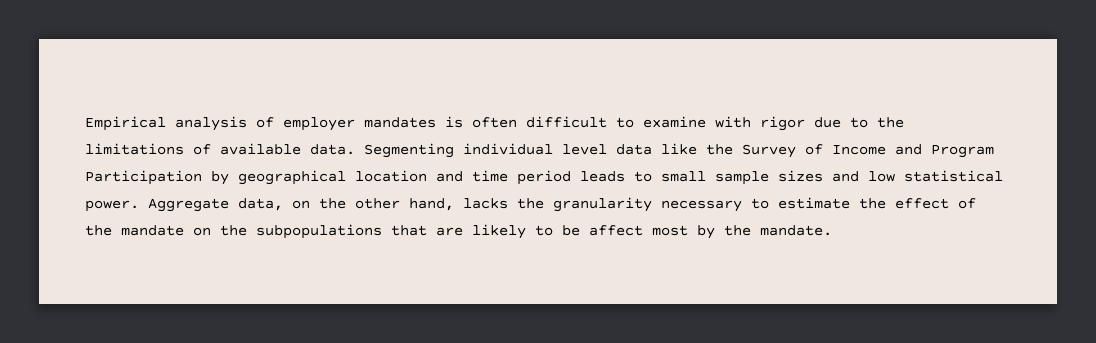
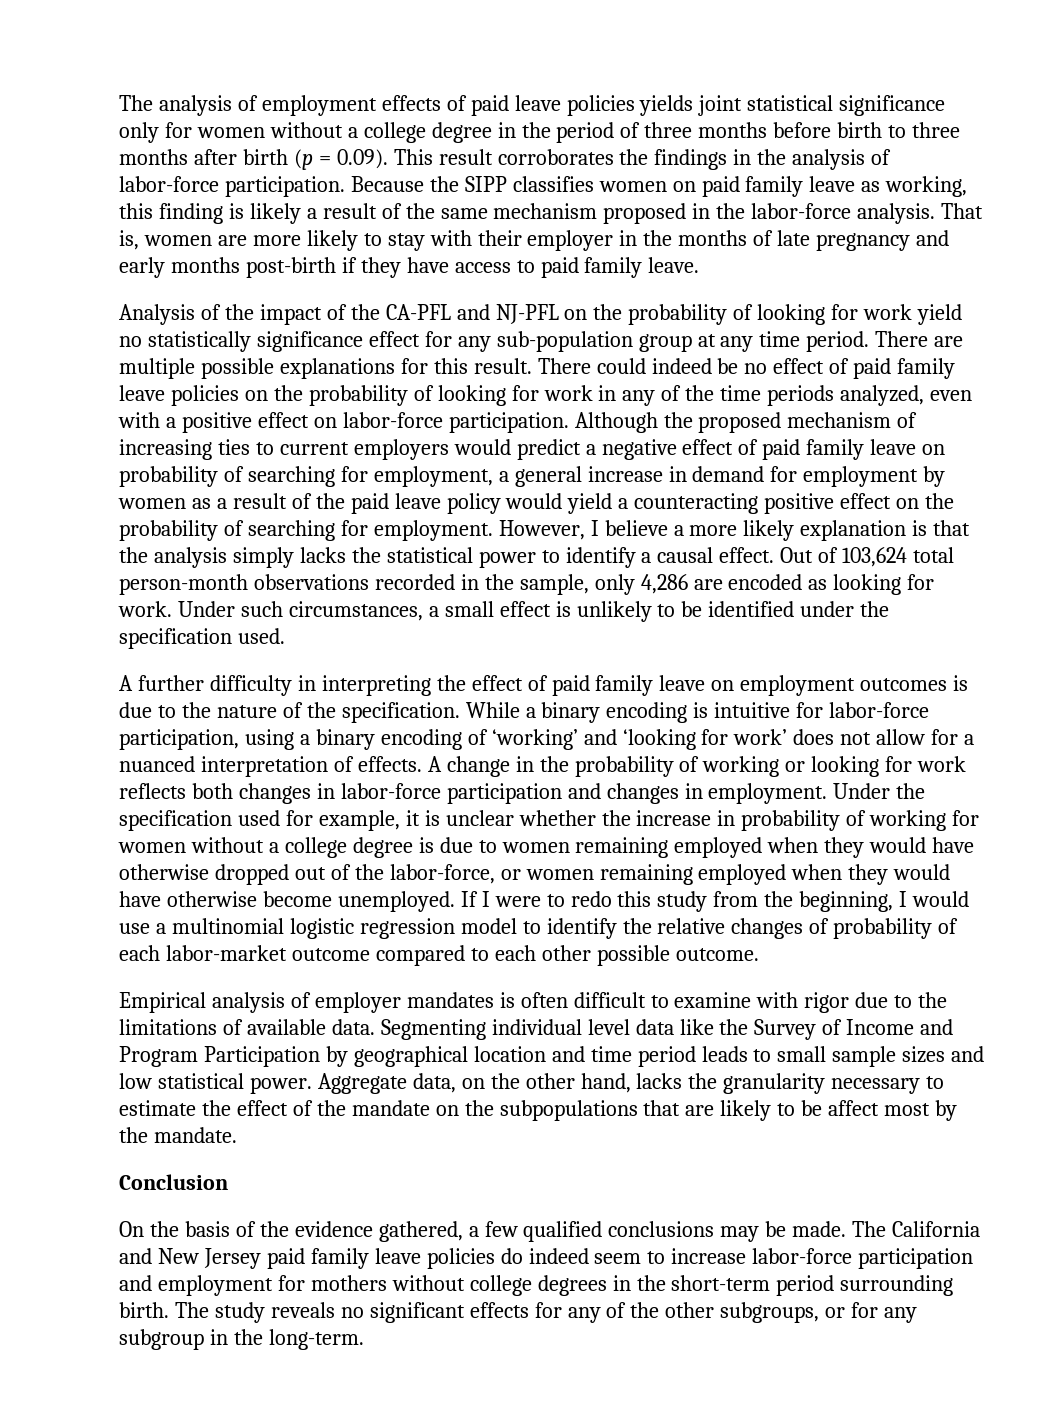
(85, 123) none -> [119,95,946,116] [119,122,961,143] [119,149,892,170] [119,176,968,197] [119,203,984,224] [119,230,950,251] [119,257,700,278] [119,304,963,325] [119,331,964,352] [119,358,956,379] [119,385,973,406] [118,412,918,433] [119,439,946,460] [119,466,946,487] [118,493,955,514] [119,520,971,541] [119,547,955,568] [119,574,935,595] [118,601,890,622] [119,628,285,649] [119,675,969,696] [119,702,930,723] [119,729,975,750] [119,756,967,777] [119,783,926,804] [119,810,980,831] [118,837,975,858] [119,864,951,885] [119,891,970,912] [119,918,959,939] [119,945,759,966] The analysis of employment effects of paid leave policies yields joint statistical significance only for women without a college degree in the period of three months before birth to three months after birth (p = 0.09). This result corroborates the findings in the analysis of labor-force participation. Because the SIPP classifies women on paid family leave as working, this finding is likely a result of the same mechanism proposed in the labor-force analysis. That is, women are more likely to stay with their employer in the months of late pregnancy and early months post-birth if they have access to paid family leave. // Analysis of the impact of the CA-PFL and NJ-PFL on the probability of looking for work yield no statistically significance effect for any sub-population group at any time period. There are multiple possible explanations for this result. There could indeed be no effect of paid family leave policies on the probability of looking for work in any of the time periods analyzed, even with a positive effect on labor-force participation. Although the proposed mechanism of increasing ties to current employers would predict a negative effect of paid family leave on probability of searching for employment, a general increase in demand for employment by women as a result of the paid leave policy would yield a counteracting positive effect on the probability of searching for employment. However, I believe a more likely explanation is that the analysis simply lacks the statistical power to identify a causal effect. Out of 103,624 total person-month observations recorded in the sample, only 4,286 are encoded as looking for work. Under such circumstances, a small effect is unlikely to be identified under the specification used. // A further difficulty in interpreting the effect of paid family leave on employment outcomes is due to the nature of the specification. While a binary encoding is intuitive for labor-force participation, using a binary encoding of ‘working’ and ‘looking for work’ does not allow for a nuanced interpretation of effects. A change in the probability of working or looking for work reflects both changes in labor-force participation and changes in employment. Under the specification used for example, it is unclear whether the increase in probability of working for women without a college degree is due to women remaining employed when they would have otherwise dropped out of the labor-force, or women remaining employed when they would have otherwise become unemployed. If I were to redo this study from the beginning, I would use a multinomial logistic regression model to identify the relative changes of probability of each labor-market outcome compared to each other possible outcome. //
(832, 230) none -> [119,1174,228,1190] [119,1221,981,1242] [119,1248,974,1269] [119,1275,954,1296] [119,1302,918,1323] [119,1329,364,1350] // Conclusion // On the basis of the evidence gathered, a few qualified conclusions may be made. The California and New Jersey paid family leave policies do indeed seem to increase labor-force participation and employment for mothers without college degrees in the short-term period surrounding birth. The study reveals no significant effects for any of the other subgroups, or for any subgroup in the long-term.

